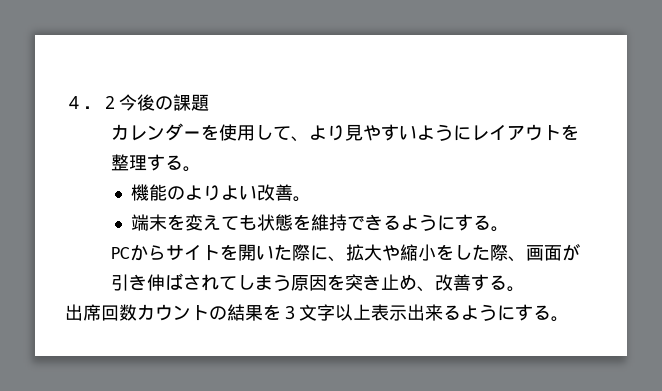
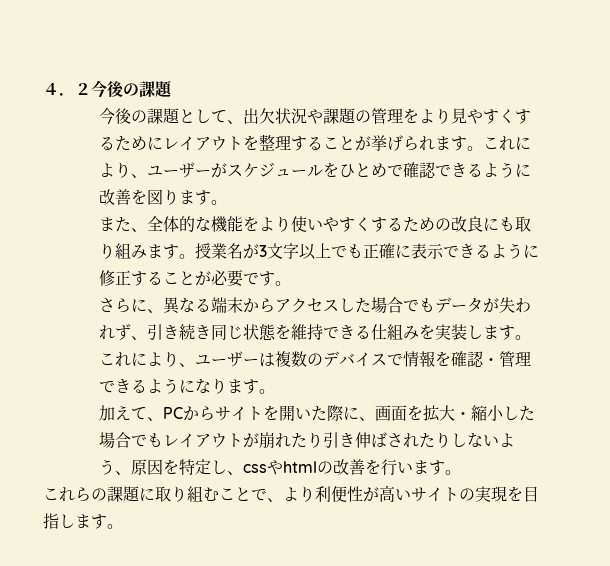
[111,123,454,142] カレンダーを使用して、より見やすいよう -> [99,107,532,125] [99,136,148,151] 今後の課題として、出欠状況や課題の管理をより見やすくするため
[183,166,202,172] [131,184,312,202] [131,214,510,232] 。 // 機能のよりよい改善。 // 端末を変えても状態を維持できるようにする。 // -> [323,135,532,151] [99,162,532,178] [99,189,228,205] [99,216,532,232] [99,243,540,260] [99,270,292,287] [99,297,532,314] [99,324,532,341] [99,351,532,367] [99,378,276,394] [99,405,164,421] ことが挙げられます。これにより、ユーザーがスケジュールをひとめで確認できるように改善を図ります。 // また、全体的な機能をより使いやすくするための改良にも取り組みます。授業名が3文字以上でも正確に表示できるように修正することが必要です。 // さらに、異なる端末からアクセスした場合でもデータが失われず、引き続き同じ状態を維持できる仕組みを実装します。これにより、ユーザーは複数のデバイスで情報を確認・管理できるようになります。 // 加えて、
[346,243,581,262] [111,273,526,292] [65,304,551,321] 拡大や縮小をした際、画面が引き伸ばされてしまう原因を突き止め、改善する。 // 出席回数カウントの結果を３文字以上表示出来るようにする -> [375,405,536,422] [99,432,516,449] [99,459,462,476] [43,485,539,503] [43,513,107,529] 画面を拡大・縮小した場合でもレイアウトが崩れたり引き伸ばされたりしないよう、原因を特定し、cssやhtmlの改善を行います。 // これらの課題に取り組むことで、より利便性が高いサイトの実現を目指します

